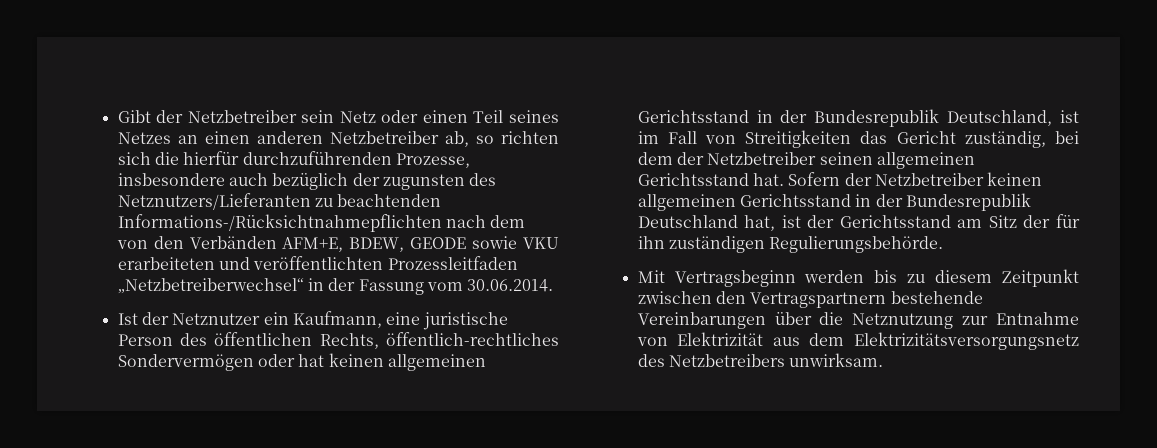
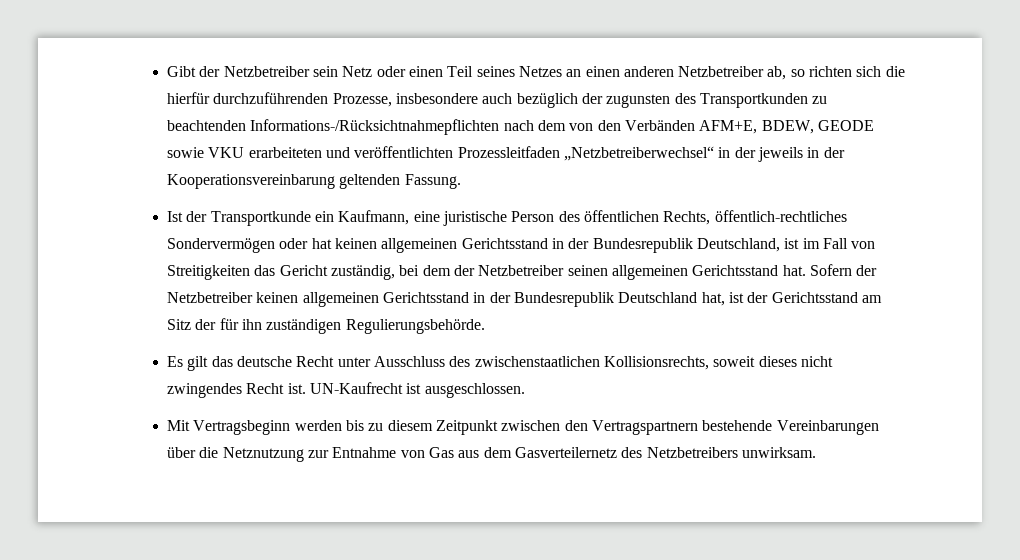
[117,193,311,210] Netznutzers/Lieferanten -> [699,93,808,108] Transportkunden
[358,279,554,295] Fassung vom 30.06.2014. -> [757,147,845,162] [166,174,461,189] jeweils in der Kooperationsvereinbarung geltenden Fassung.
[172,313,261,325] Netznutzer -> [210,211,311,226] Transportkunde
(944, 244) none -> [166,356,833,371] [166,382,525,398] // Es gilt das deutsche Recht unter Ausschluss des zwischenstaatlichen Kollisionsrechts, soweit dieses nicht zwingendes Recht ist. UN-Kaufrecht ist ausgeschlossen.
[677,332,764,346] Elektrizität -> [428,447,454,458] Gas
[854,332,1079,350] Elektrizitätsversorgungsnetz -> [514,447,617,458] Gasverteilernetz

